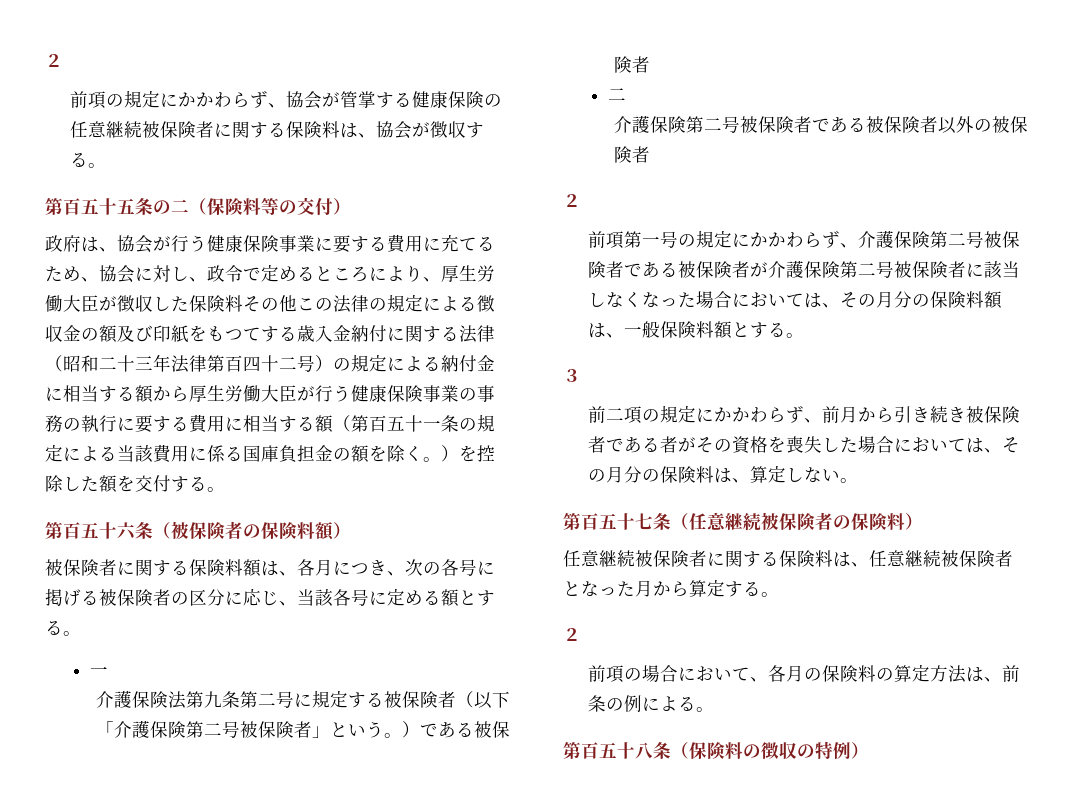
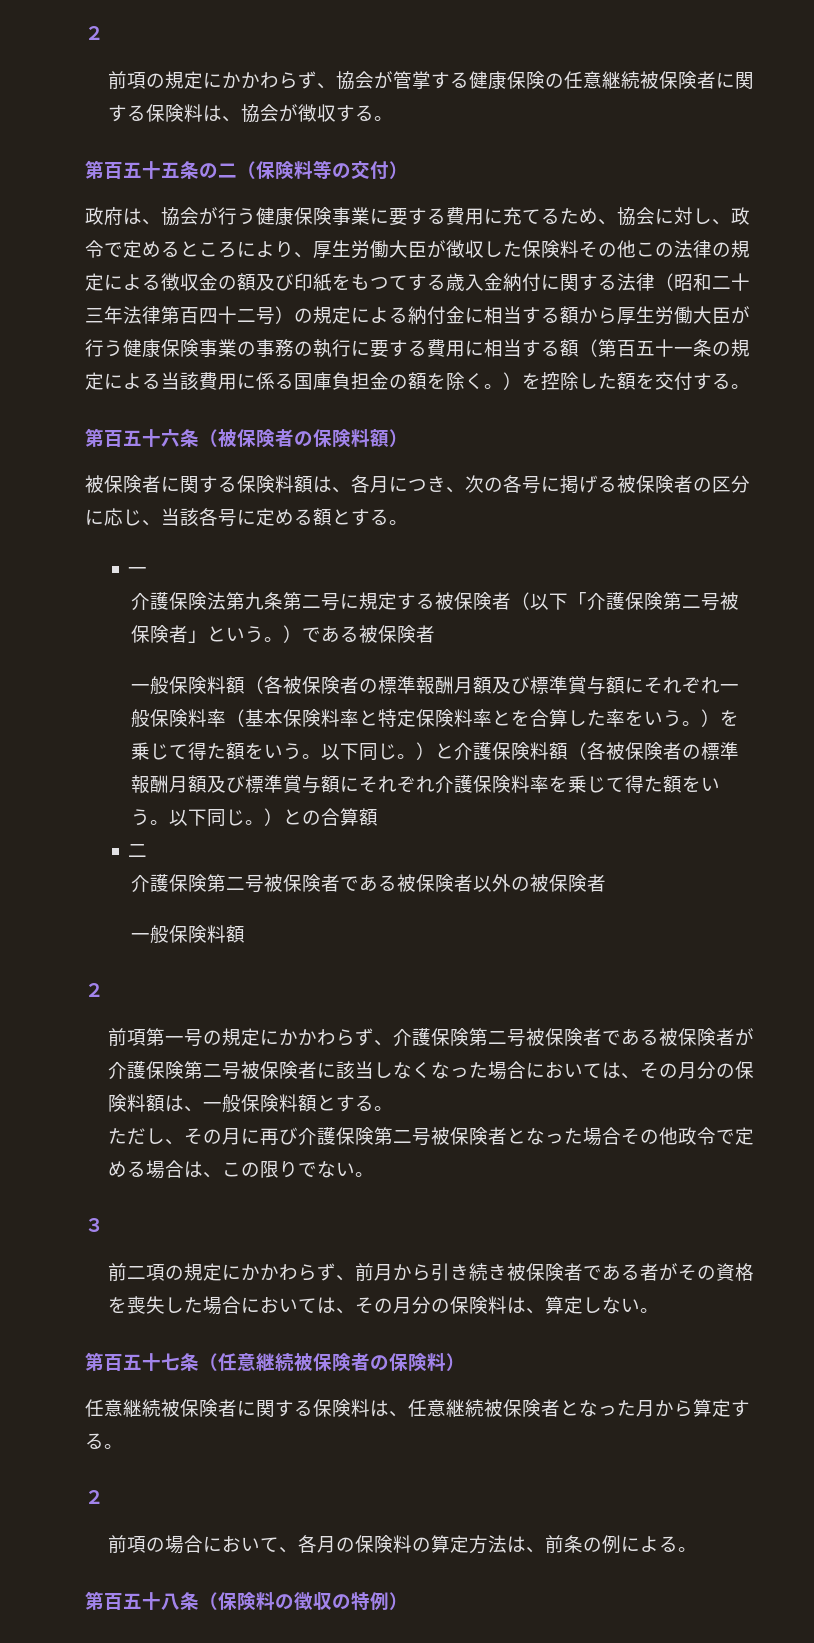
(650, 64) none -> [130,676,739,695] [130,709,739,727] [130,742,739,761] [130,775,720,794] [130,808,378,827] // 一般保険料額（各被保険者の標準報酬月額及び標準賞与額にそれぞれ一般保険料率（基本保険料率と特定保険料率とを合算した率をいう。）を乗じて得た額をいう。以下同じ。）と介護保険料額（各被保険者の標準報酬月額及び標準賞与額にそれぞれ介護保険料率を乗じて得た額をいう。以下同じ。）との合算額
(650, 154) none -> [130,925,245,943] // 一般保険料額
(805, 335) none -> [107,1127,754,1146] [107,1160,374,1179] // ただし、その月に再び介護保険第二号被保険者となった場合その他政令で定める場合は、この限りでない。

